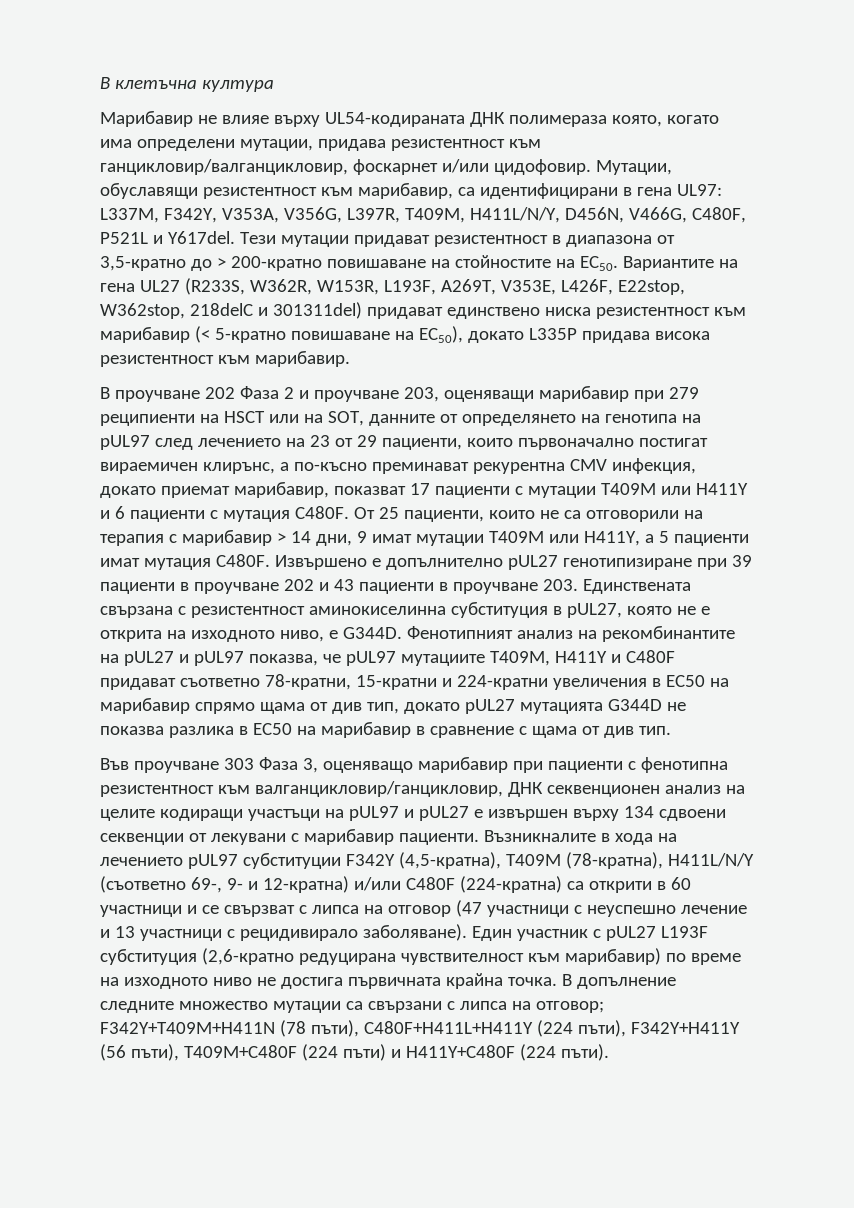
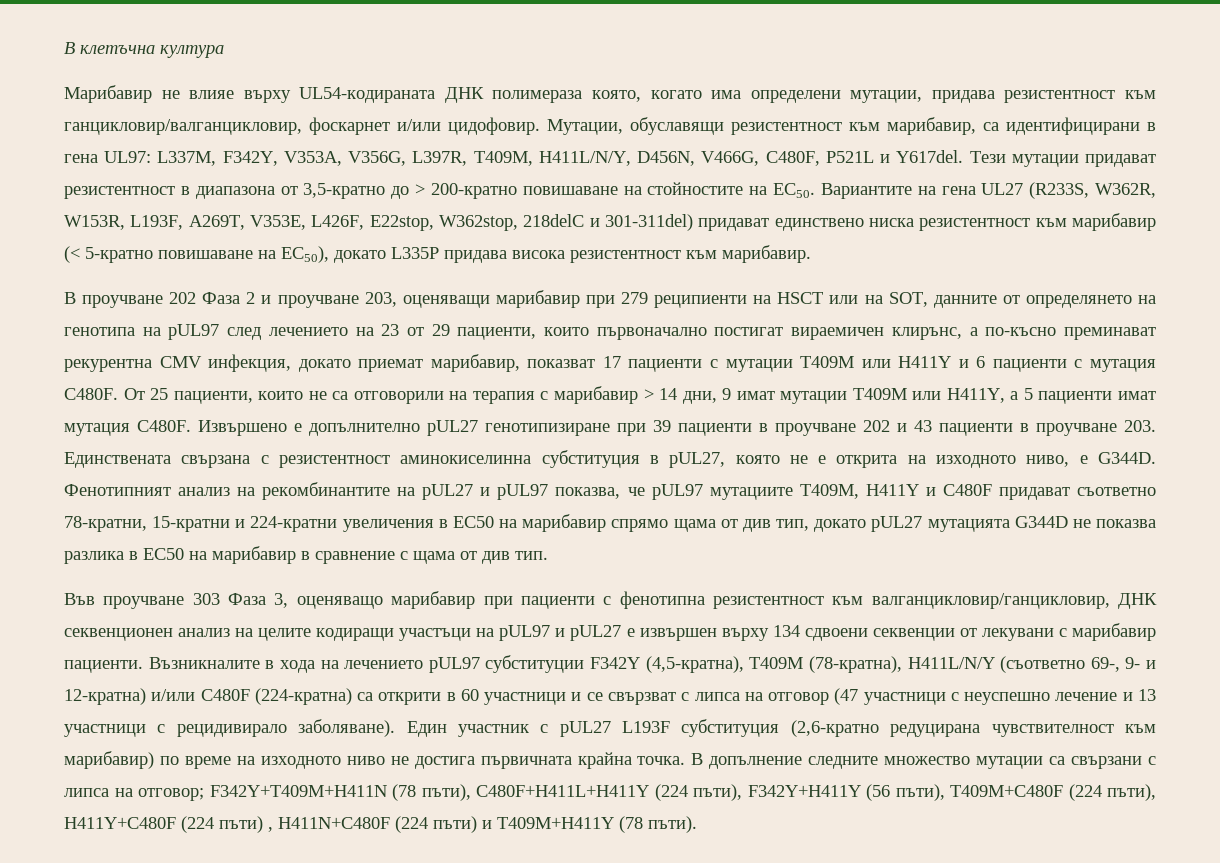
[272,302,362,319] 301311del) -> [605,214,693,231] 301-311del)
[342,1044,556,1061] пъти) и H411Y+C480F (224 -> [1107,784,1156,801] [64,816,643,833] пъти), H411Y+C480F (224 пъти) , H411N+C480F (224 пъти) и T409M+H411Y (78

